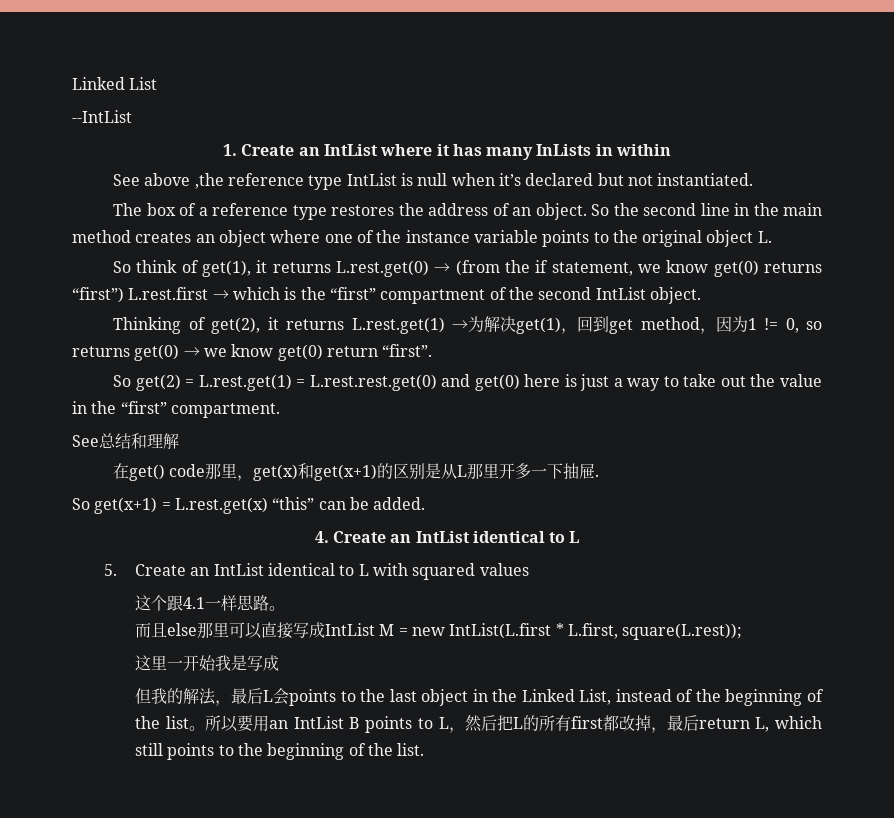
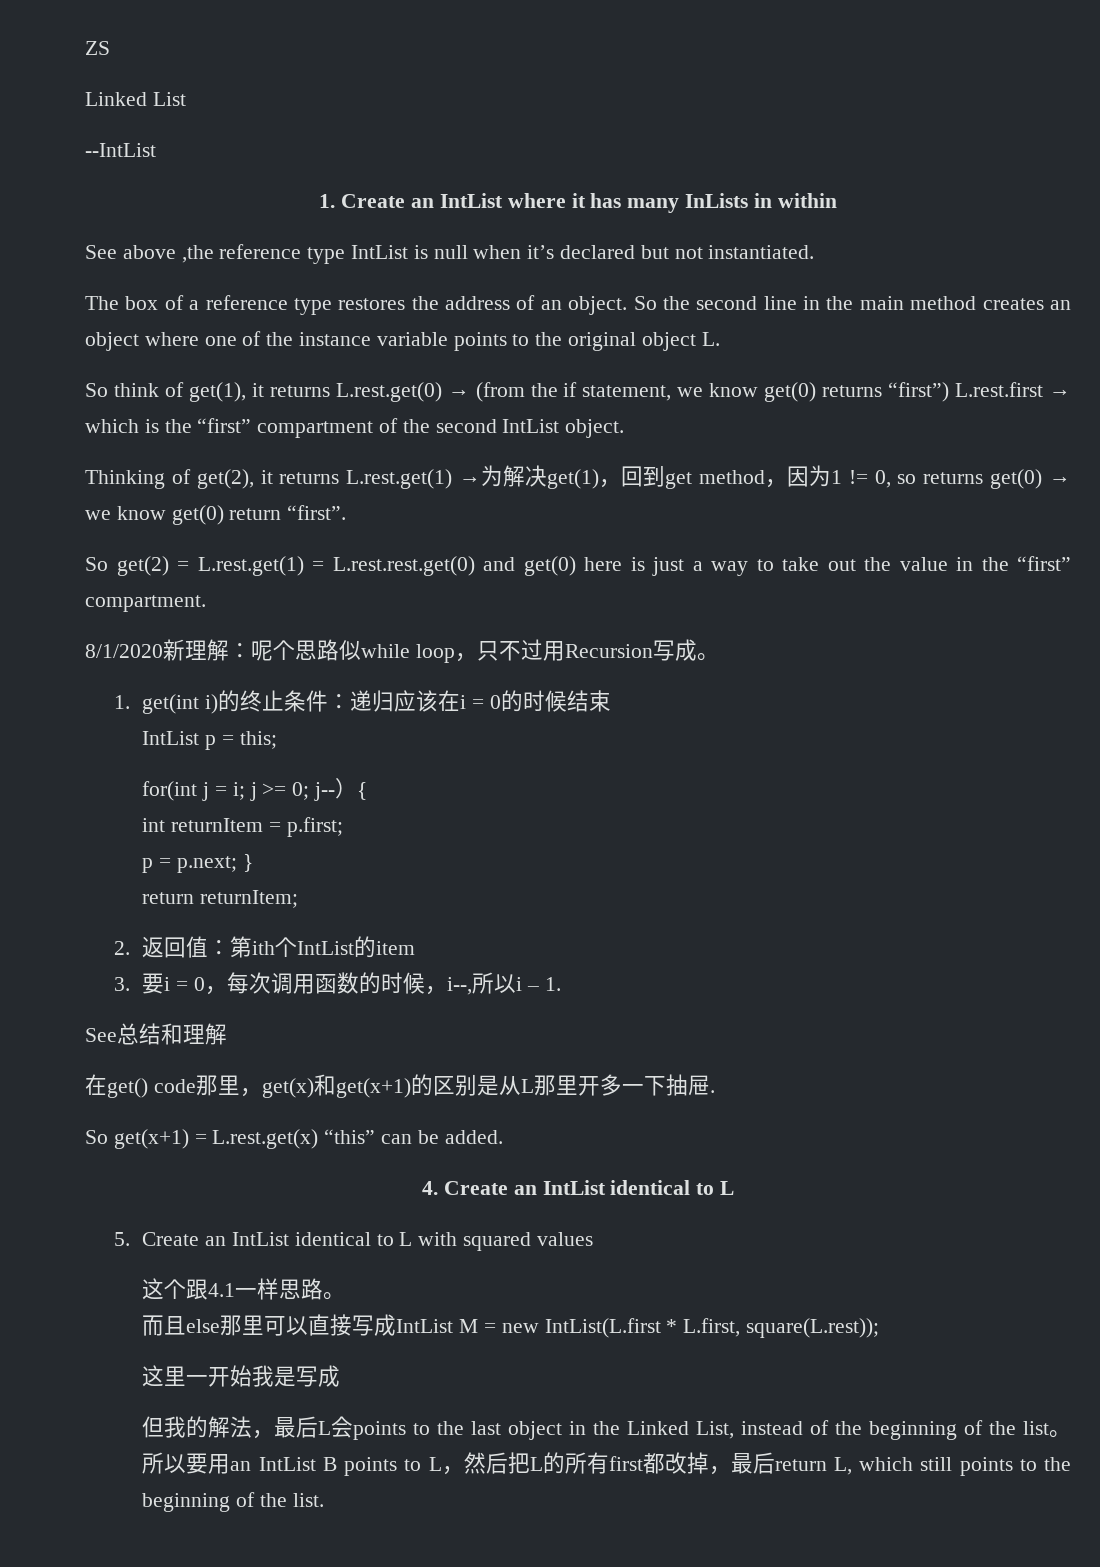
(72, 83) none -> [85,41,110,55] ZS //
(280, 410) none -> [85,639,719,663] [113,690,611,714] [142,731,277,750] [142,778,368,801] [142,817,343,837] [142,854,253,873] [142,890,299,908] [113,936,416,958] [113,972,561,995] // 8/1/2020新理解：呢个思路似while loop，只不过用Recursion写成。 // 1. get(int i)的终止条件：递归应该在i = 0的时候结束 // IntList p = this; // for(int j = i; j >= 0; j--）{ // int returnItem = p.first; // p = p.next; } // return returnItem; // 2.返回值：第ith个IntList的item // 3.要i = 0，每次调用函数的时候，i--,所以i – 1.

